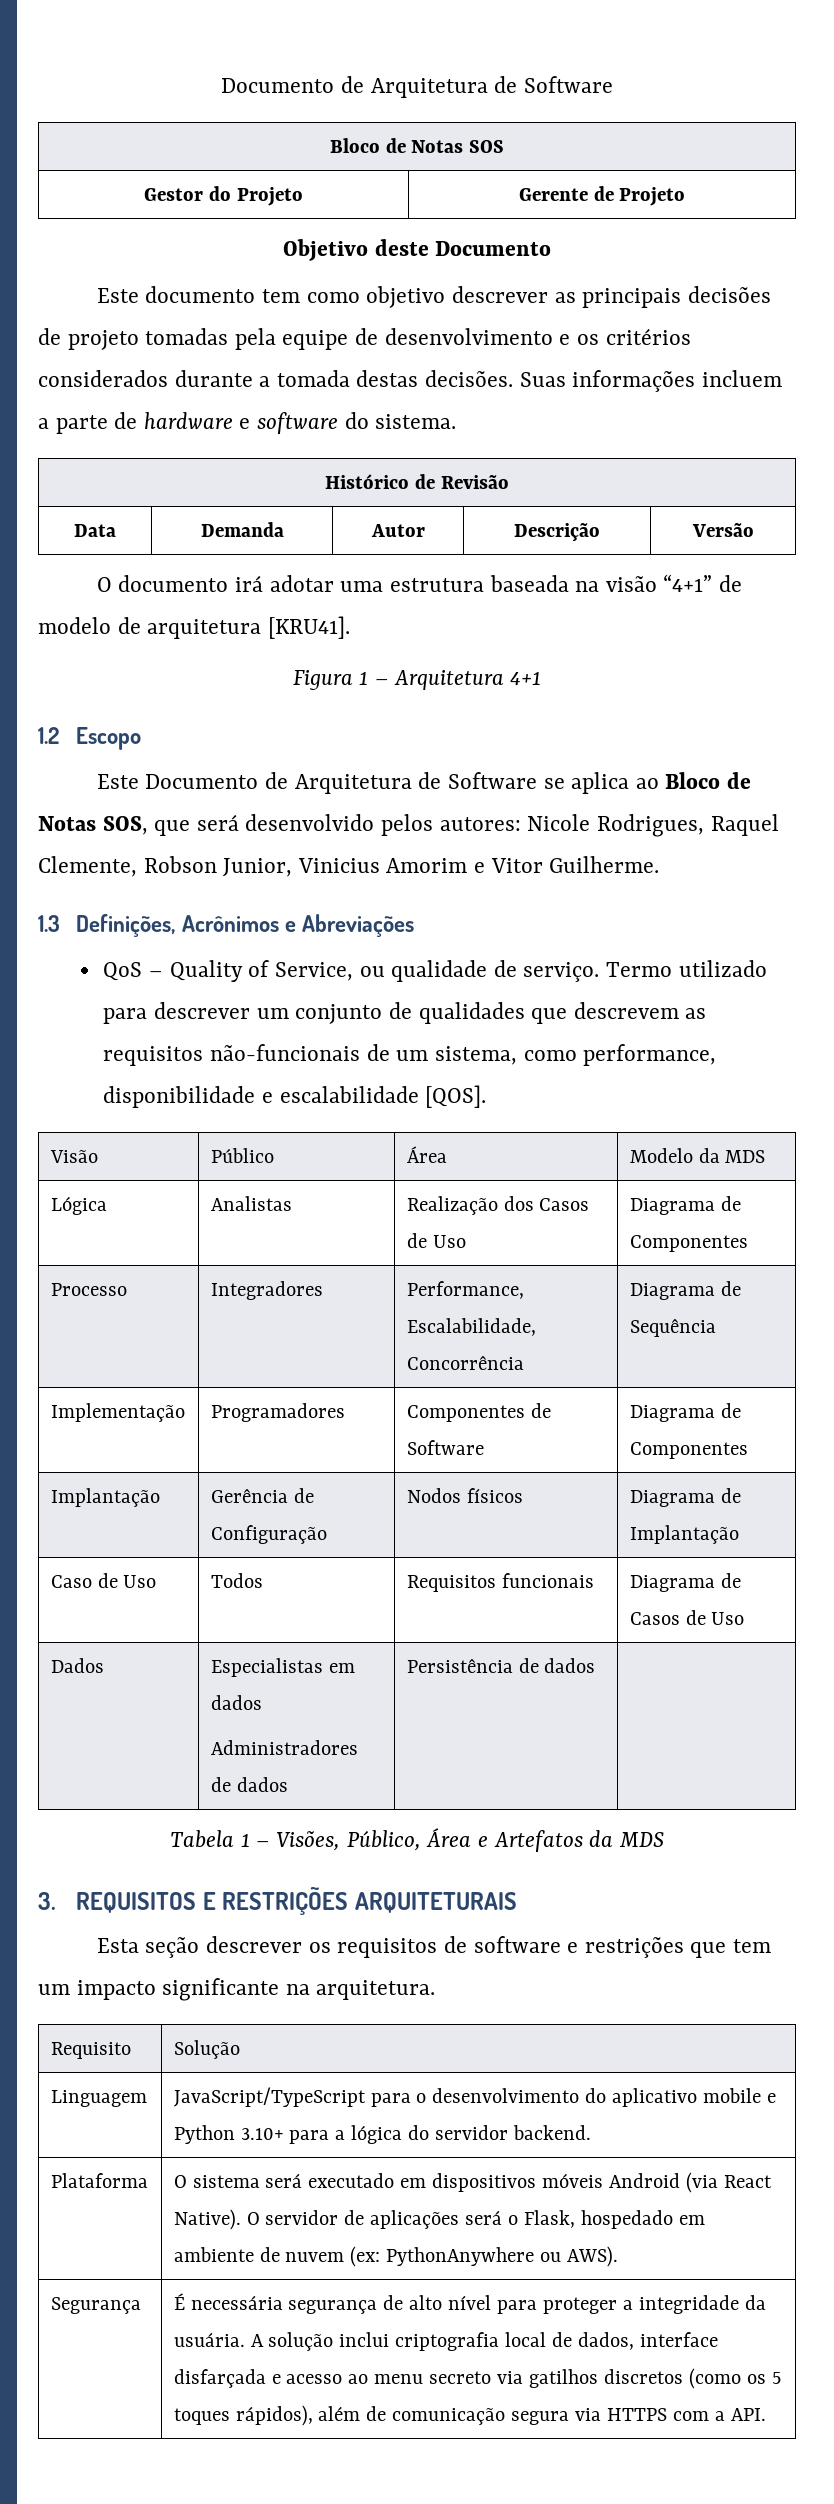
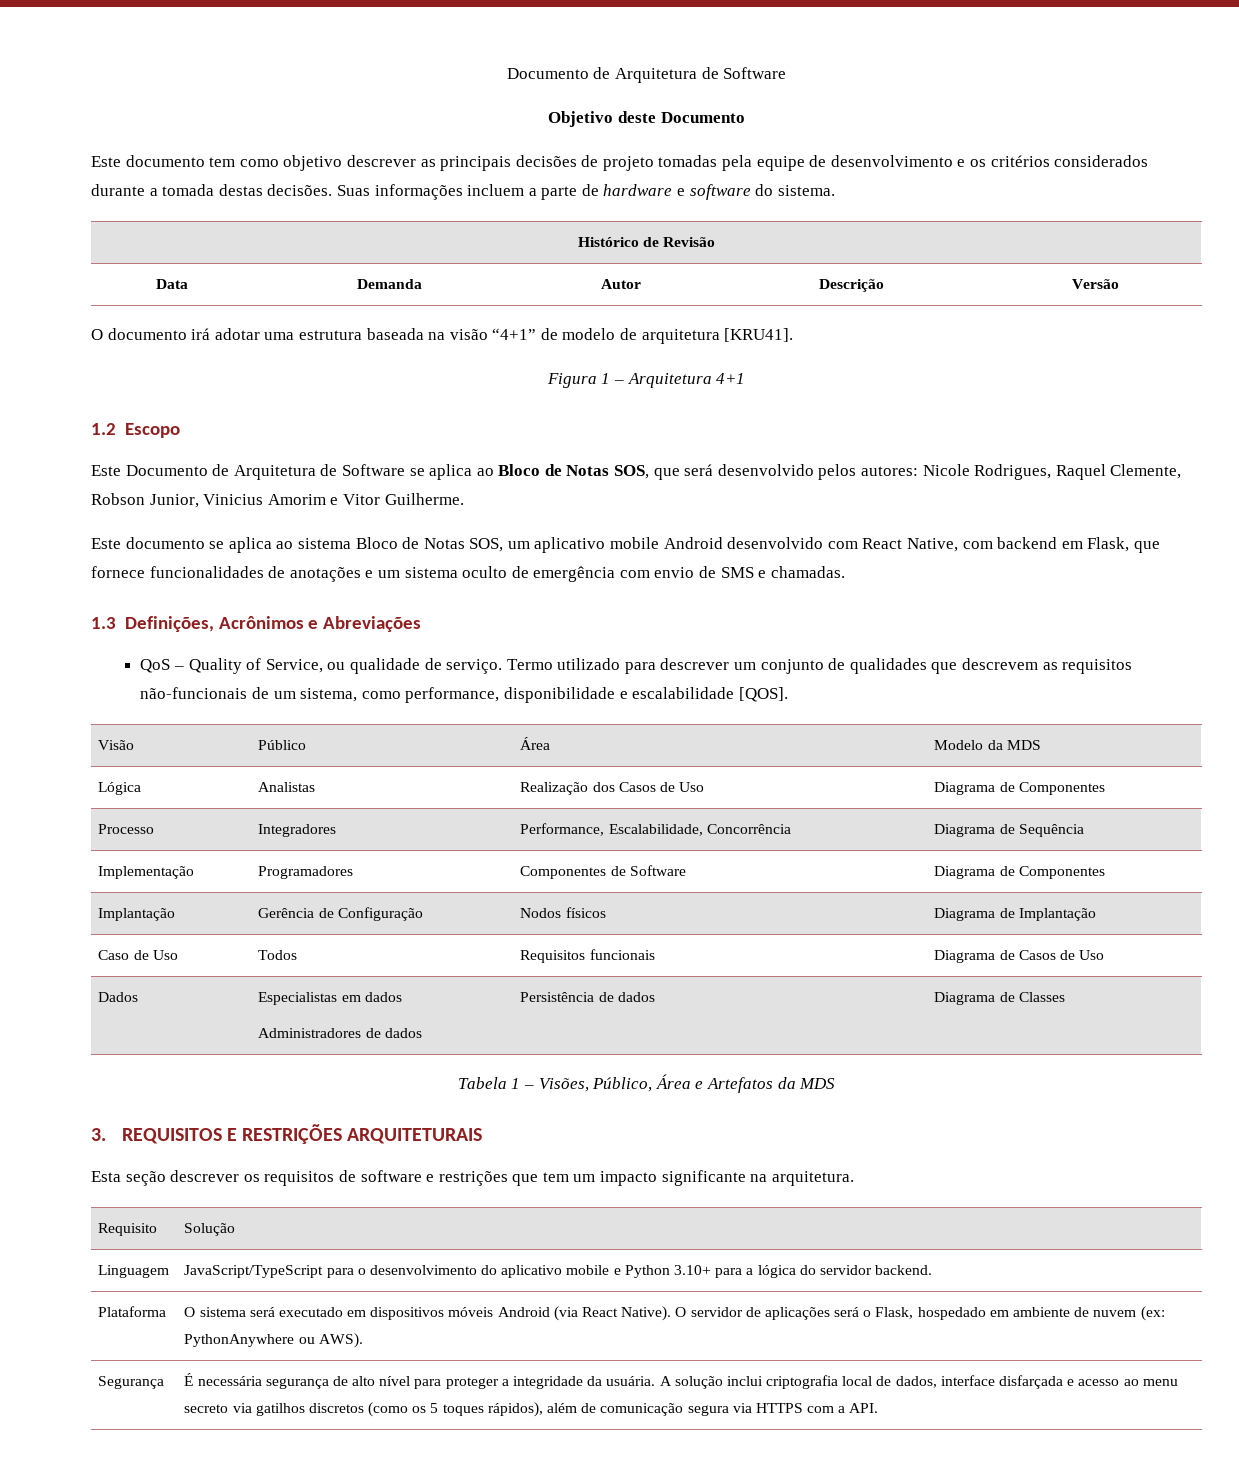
[221,76,613,98] [329,138,505,153] [144,186,303,206] [518,186,686,206] Documento de Arquitetura de Software // Bloco de Notas SOS // Gestor do Projeto | Gerente de Projeto -> [506,67,787,83] Documento de Arquitetura de Software
(660, 864) none -> [91,537,1160,553] [91,566,845,582] // Este documento se aplica ao sistema Bloco de Notas SOS, um aplicativo mobile Android desenvolvido com React Native, com backend em Flask, que fornece funcionalidades de anotações e um sistema oculto de emergência com envio de SMS e chamadas.
(596, 1665) none -> [934,992,1065,1005] Diagrama de Classes

